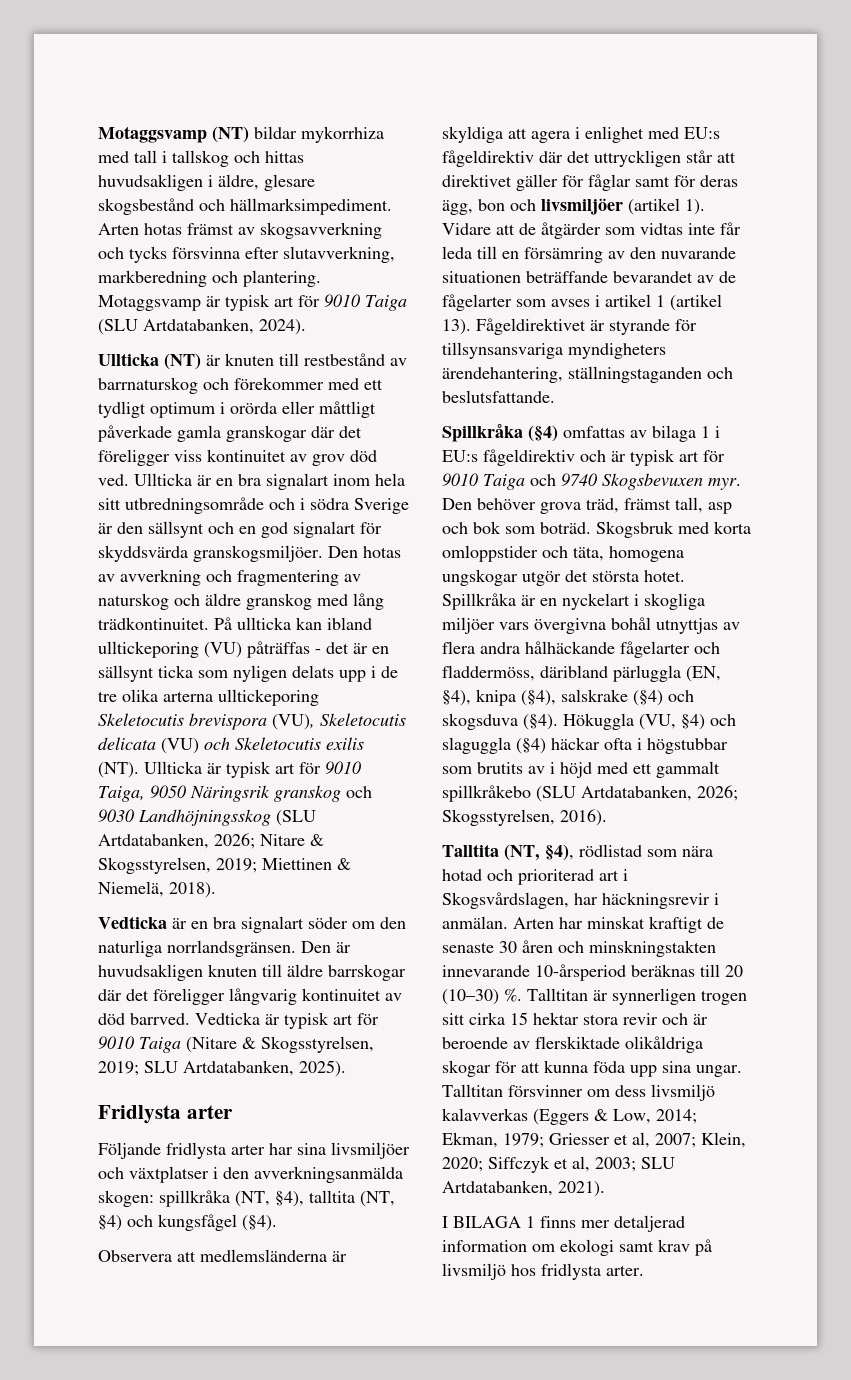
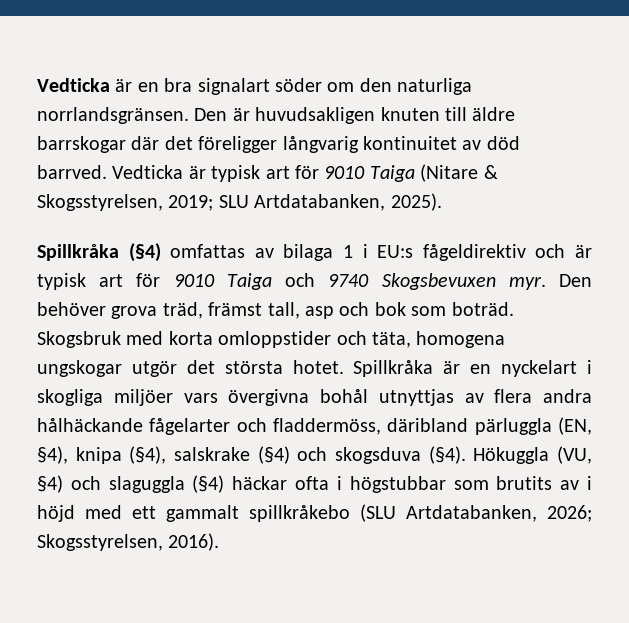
[98,126,384,143] [98,150,304,167] [98,174,315,191] [98,198,392,215] [98,222,382,239] [98,246,395,263] [98,270,321,287] [98,294,407,311] [98,318,306,335] [98,353,407,370] [98,377,383,394] [98,401,376,418] [98,425,362,442] [98,449,377,466] [98,473,405,490] [98,497,409,514] [98,521,382,538] [98,545,401,562] [98,569,361,586] [98,593,384,610] [98,617,372,630] [98,641,389,658] [98,665,398,682] [98,689,319,706] [98,713,406,730] [98,737,364,754] [98,761,361,778] [98,785,372,802] [98,809,316,826] [98,833,324,849] [98,857,351,874] [98,881,216,898] Motaggsvamp (NT) bildar mykorrhiza med tall i tallskog och hittas huvudsakligen i äldre, glesare skogsbestånd och hällmarksimpediment. Arten hotas främst av skogsavverkning och tycks försvinna efter slutavverkning, markberedning och plantering. Motaggsvamp är typisk art för 9010 Taiga (SLU Artdatabanken, 2024). // Ullticka (NT) är knuten till restbestånd av barrnaturskog och förekommer med ett tydligt optimum i orörda eller måttligt påverkade gamla granskogar där det föreligger viss kontinuitet av grov död ved. Ullticka är en bra signalart inom hela sitt utbredningsområde och i södra Sverige är den sällsynt och en god signalart för skyddsvärda granskogsmiljöer. Den hotas av avverkning och fragmentering av naturskog och äldre granskog med lång trädkontinuitet. På ullticka kan ibland ulltickeporing (VU) påträffas - det är en sällsynt ticka som nyligen delats upp i de tre olika arterna ulltickeporing Skeletocutis brevispora (VU), Skeletocutis delicata (VU) och Skeletocutis exilis (NT). Ullticka är typisk art för 9010 Taiga, 9050 Näringsrik granskog och 9030 Landhöjningsskog (SLU Artdatabanken, 2026; Nitare & Skogsstyrelsen, 2019; Miettinen & Niemelä, 2018). // -> (37, 85) none
[98,1105,233,1124] [98,1142,410,1159] [98,1166,403,1183] [98,1190,395,1207] [98,1214,277,1231] [98,1249,347,1262] [442,126,720,143] [442,150,736,167] [442,174,738,191] [442,198,705,215] [442,222,741,239] [442,246,736,263] [442,271,736,283] [442,294,722,311] [442,318,697,335] [442,342,666,359] [442,366,733,383] [442,390,555,403] // Fridlysta arter // Följande fridlysta arter har sina livsmiljöer och växtplatser i den avverkningsanmälda skogen: spillkråka (NT, §4), talltita (NT, §4) och kungsfågel (§4). // Observera att medlemsländerna är skyldiga att agera i enlighet med EU:s fågeldirektiv där det uttryckligen står att direktivet gäller för fåglar samt för deras ägg, bon och livsmiljöer (artikel 1). Vidare att de åtgärder som vidtas inte får leda till en försämring av den nuvarande situationen beträffande bevarandet av de fågelarter som avses i artikel 1 (artikel 13). Fågeldirektivet är styrande för tillsynsansvariga myndigheters ärendehantering, ställningstaganden och beslutsfattande. -> (442, 202) none
[442,844,713,861] [442,869,628,885] [442,892,719,909] [442,916,724,933] [442,940,716,957] [442,964,743,981] [442,988,747,1005] [442,1012,708,1025] [442,1036,703,1053] [442,1060,742,1077] [442,1084,715,1101] [442,1108,697,1125] [442,1132,746,1148] [442,1156,675,1173] [442,1180,605,1197] [442,1215,685,1232] [442,1239,712,1256] [442,1263,644,1280] // Talltita (NT, §4), rödlistad som nära hotad och prioriterad art i Skogsvårdslagen, har häckningsrevir i anmälan. Arten har minskat kraftigt de senaste 30 åren och minskningstakten innevarande 10-årsperiod beräknas till 20 (10–30) %. Talltitan är synnerligen trogen sitt cirka 15 hektar stora revir och är beroende av flerskiktade olikåldriga skogar för att kunna föda upp sina ungar. Talltitan försvinner om dess livsmiljö kalavverkas (Eggers & Low, 2014; Ekman, 1979; Griesser et al, 2007; Klein, 2020; Siffczyk et al, 2003; SLU Artdatabanken, 2021). // I BILAGA 1 finns mer detaljerad information om ekologi samt krav på livsmiljö hos fridlysta arter. -> (220, 542) none

